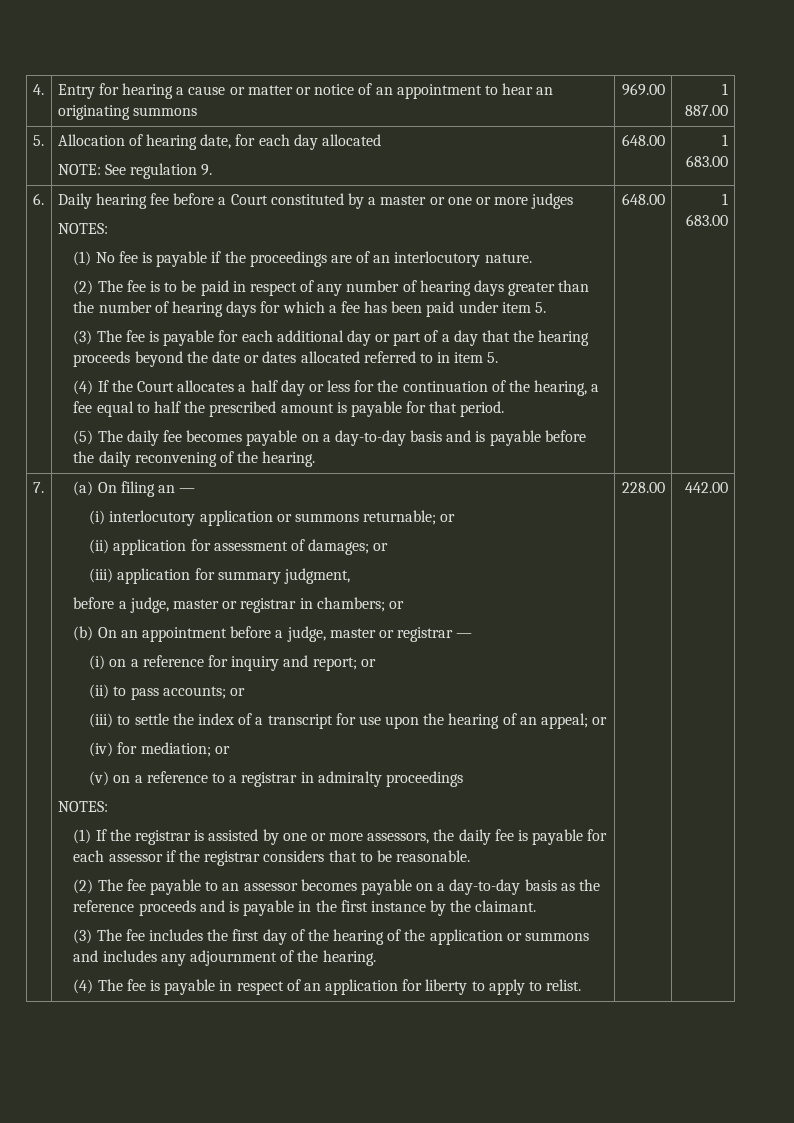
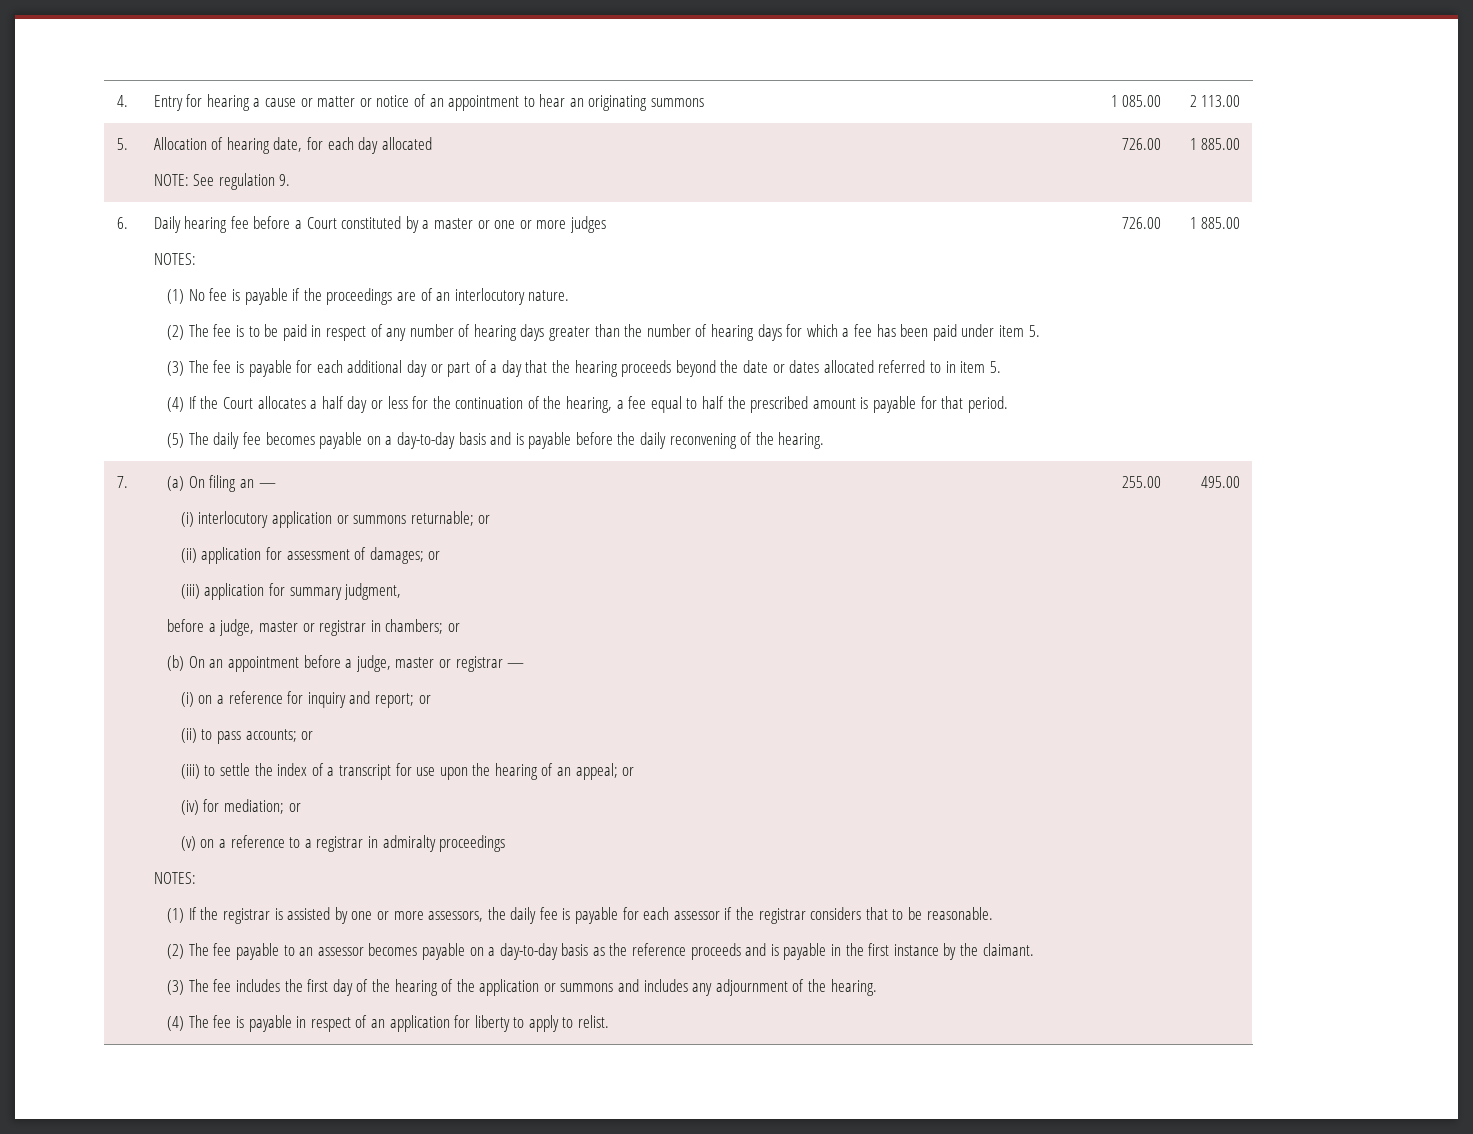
[622,83,666,96] [722,83,729,95] [685,105,729,116] 969.00 | 1 887.00 -> [1110,95,1162,107] [1189,95,1241,107] 1 085.00 | 2 113.00
[622,134,666,146] [722,134,729,146] [686,155,729,167] 648.00 | 1 683.00 -> [1122,138,1162,150] [1189,138,1241,150] 726.00 | 1 885.00
[622,193,666,205] [722,193,729,205] [686,214,729,226] 648.00 | 1 683.00 -> [1122,217,1162,229] [1189,217,1241,229] 726.00 | 1 885.00
[622,482,666,493] [685,482,729,493] 228.00 | 442.00 -> [1122,476,1162,488] [1201,476,1241,488] 255.00 | 495.00

